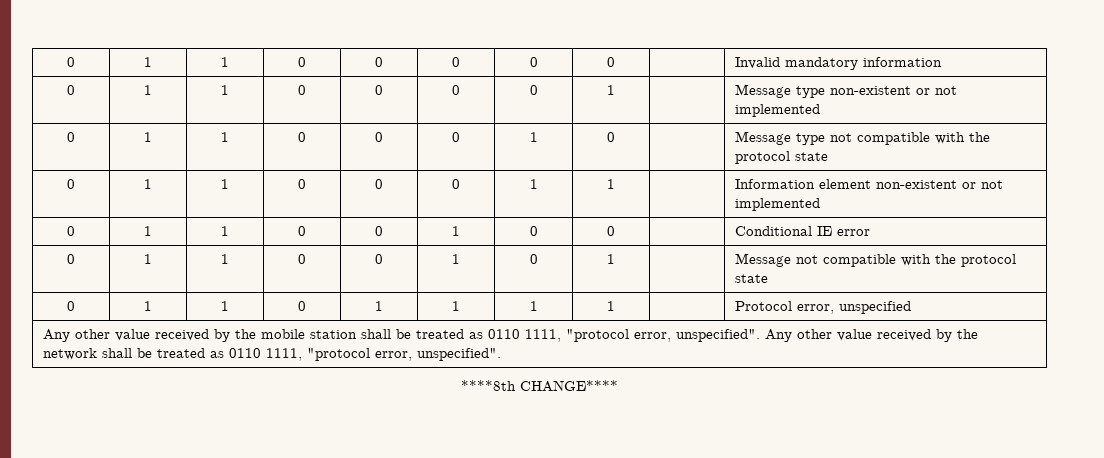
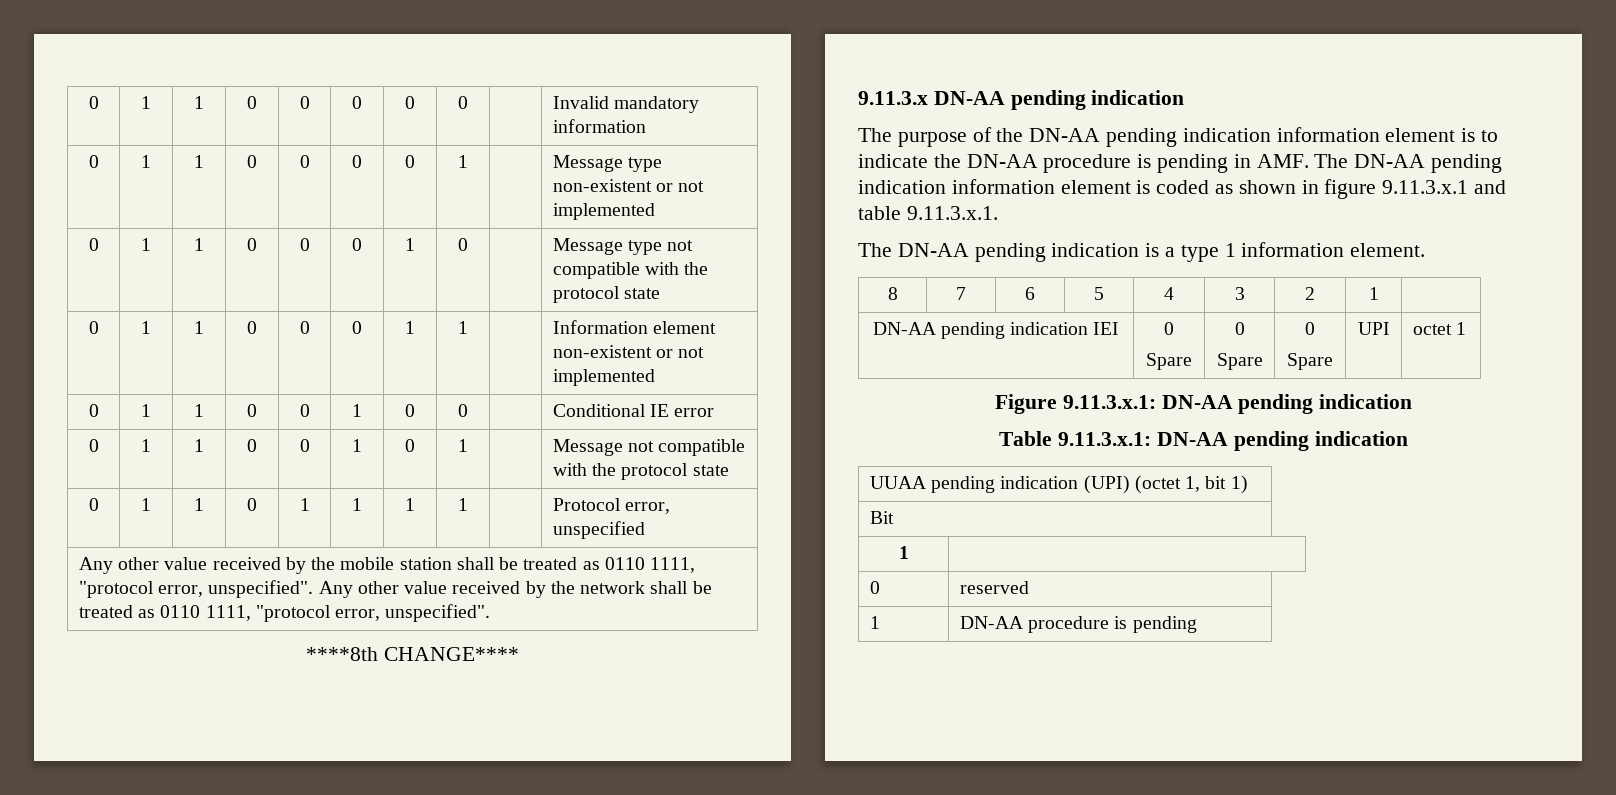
(618, 386) none -> [858,90,1185,110] [858,127,1499,147] [858,154,1503,173] [858,179,1507,199] [858,206,998,220] [858,242,1426,262] [887,287,898,300] [956,287,966,300] [1025,287,1035,300] [1094,287,1104,300] [1164,287,1174,300] [1234,287,1245,300] [1305,287,1315,300] [1368,287,1379,300] [872,322,1120,339] [1164,322,1174,335] [1146,353,1192,370] [1234,322,1245,335] [1216,353,1263,370] [1305,322,1315,335] [1287,353,1333,370] [1357,322,1390,335] [1412,322,1466,335] [994,394,1413,414] [999,431,1408,451] [869,475,1248,494] [869,511,894,524] [898,546,909,559] [869,581,880,594] [959,581,1029,594] [869,616,880,629] [959,616,1197,633] // 9.11.3.x DN-AA pending indication // The purpose of the DN-AA pending indication information element is to indicate the DN-AA procedure is pending in AMF. The DN-AA pending indication information element is coded as shown in figure 9.11.3.x.1 and table 9.11.3.x.1. // The DN-AA pending indication is a type 1 information element. // 8 | 7 | 6 | 5 | 4 | 3 | 2 | 1 | // DN-AA pending indication IEI | 0 // Spare | 0 // Spare | 0 // Spare | UPI | octet 1 // Figure 9.11.3.x.1: DN-AA pending indication // Table 9.11.3.x.1: DN-AA pending indication // UUAA pending indication (UPI) (octet 1, bit 1) // Bit // 1 | // 0 | reserved // 1 | DN-AA procedure is pending

